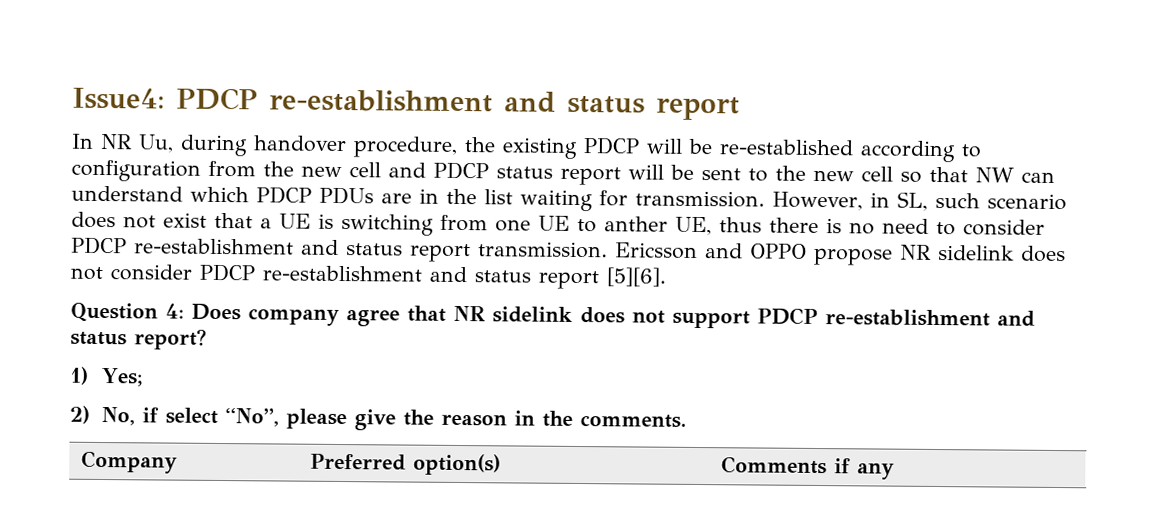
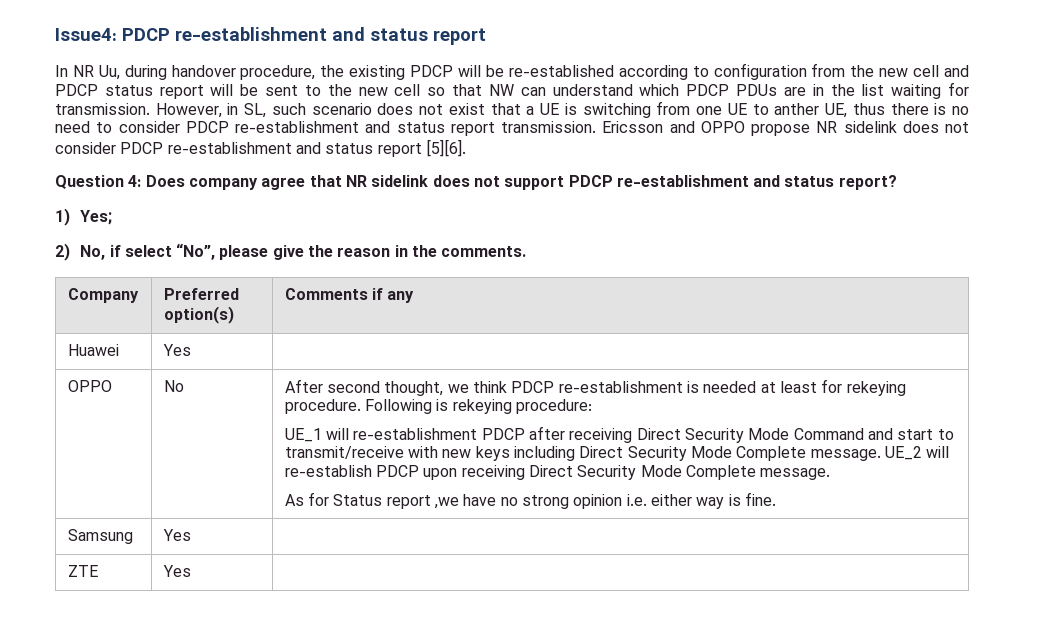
(895, 471) none -> [67,344,119,356] [162,344,191,356] [67,380,112,392] [163,380,184,392] [284,379,906,396] [284,399,592,414] [284,426,954,443] [284,446,950,461] [284,465,831,480] [284,492,776,509] [67,529,133,544] [162,529,191,541] [67,565,98,577] [162,565,191,577] // Huawei | Yes | // OPPO | No | After second thought, we think PDCP re-establishment is needed at least for rekeying procedure. Following is rekeying procedure: // UE_1 will re-establishment PDCP after receiving Direct Security Mode Command and start to transmit/receive with new keys including Direct Security Mode Complete message. UE_2 will re-establish PDCP upon receiving Direct Security Mode Complete message. // As for Status report ,we have no strong opinion i.e. either way is fine. // Samsung | Yes | // ZTE | Yes |

